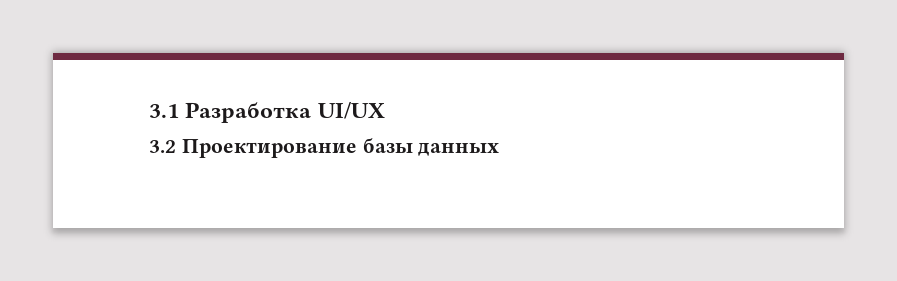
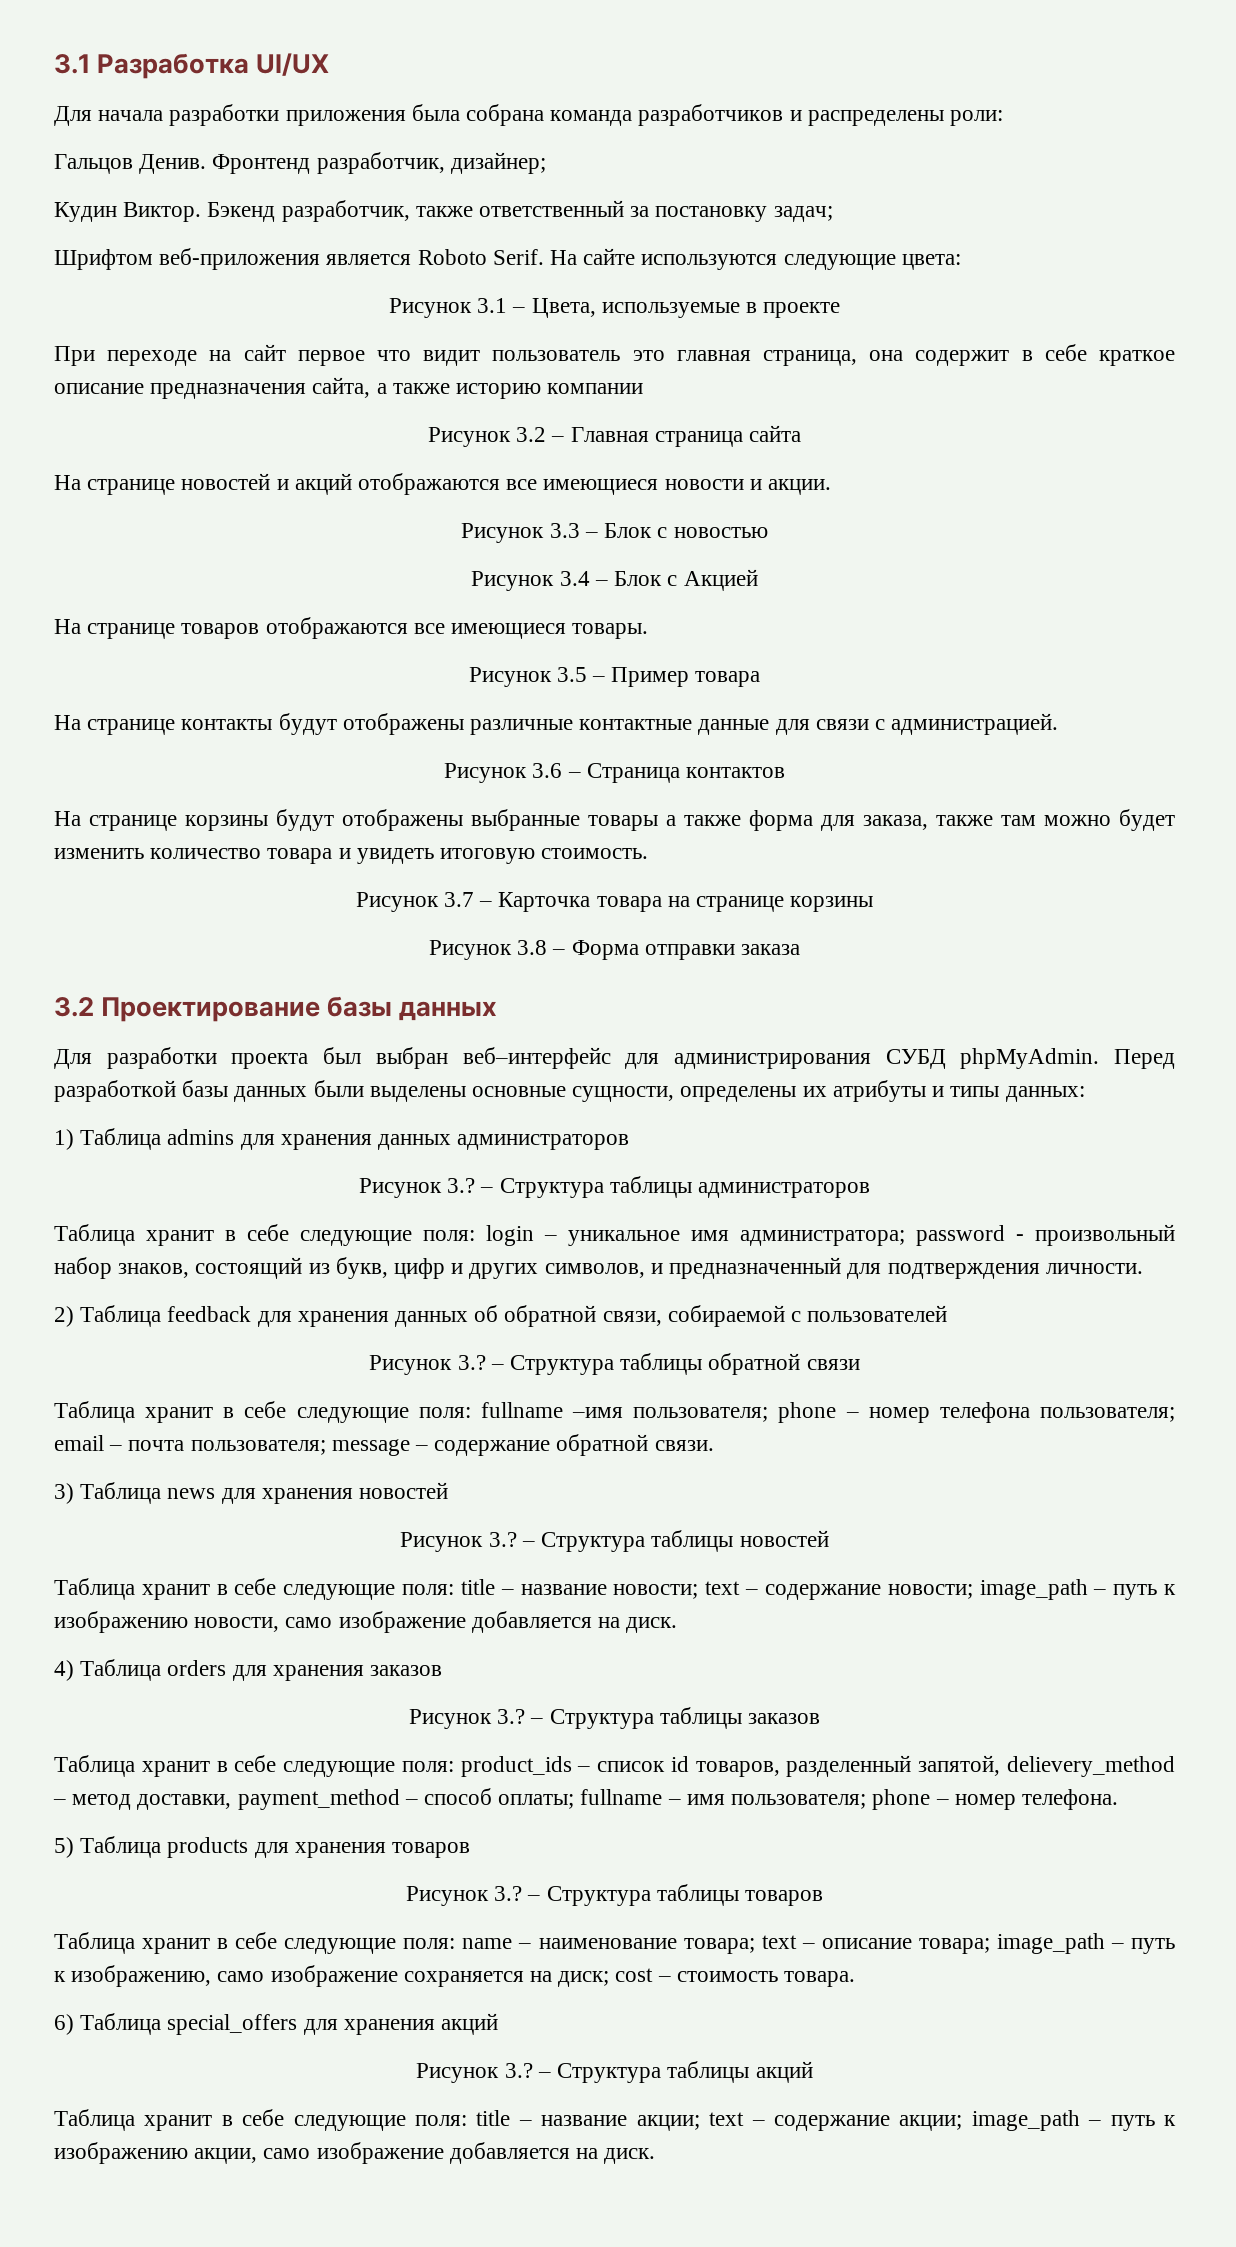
[149,138,500,158] 3.2 Проектирование базы данных -> [54,104,1004,126] [54,152,546,174] [54,200,833,222] [54,248,961,270] [388,298,841,318] [54,344,1176,366] [54,377,644,399] [427,425,802,447] [54,473,832,495] [461,523,768,543] [471,569,758,591] [54,617,649,639] [468,667,761,687] [54,713,1059,735] [444,763,785,783] [54,809,1175,831] [54,848,649,864] [355,892,874,912] [428,940,801,960] [54,996,498,1022] [54,1047,1175,1069] [54,1080,1085,1102] [54,1128,630,1150] [358,1176,871,1198] [54,1224,1175,1246] [54,1257,1143,1279] [54,1305,948,1327] [369,1353,860,1375] [54,1401,1176,1423] [54,1434,714,1456] [54,1482,449,1504] [400,1530,829,1552] [54,1578,1176,1600] [54,1611,678,1633] [54,1659,443,1681] [408,1707,821,1729] [54,1755,1175,1777] [53,1788,1118,1810] [54,1836,471,1858] [405,1884,824,1906] [54,1932,1175,1954] [54,1965,856,1987] [54,2013,499,2035] [416,2061,813,2083] [54,2109,1176,2131] [54,2142,656,2164] Для начала разработки приложения была собрана команда разработчиков и распределены роли: // Гальцов Денив. Фронтенд разработчик, дизайнер; // Кудин Виктор. Бэкенд разработчик, также ответственный за постановку задач; // Шрифтом веб-приложения является Roboto Serif. На сайте используются следующие цвета: // Рисунок 3.1 – Цвета, используемые в проекте // При переходе на сайт первое что видит пользователь это главная страница, она содержит в себе краткое описание предназначения сайта, а также историю компании // Рисунок 3.2 – Главная страница сайта // На странице новостей и акций отображаются все имеющиеся новости и акции. // Рисунок 3.3 – Блок с новостью // Рисунок 3.4 – Блок с Акцией // На странице товаров отображаются все имеющиеся товары. // Рисунок 3.5 – Пример товара // На странице контакты будут отображены различные контактные данные для связи с администрацией. // Рисунок 3.6 – Страница контактов // На странице корзины будут отображены выбранные товары а также форма для заказа, также там можно будет изменить количество товара и увидеть итоговую стоимость. // Рисунок 3.7 – Карточка товара на странице корзины // Рисунок 3.8 – Форма отправки заказа // 3.2 Проектирование базы данных // Для разработки проекта был выбран веб–интерфейс для администрирования СУБД phpMyAdmin. Перед разработкой базы данных были выделены основные сущности, определены их атрибуты и типы данных: // 1) Таблица admins для хранения данных администраторов // Рисунок 3.? – Структура таблицы администраторов // Таблица хранит в себе следующие поля: login – уникальное имя администратора; password - произвольный набор знаков, состоящий из букв, цифр и других символов, и предназначенный для подтверждения личности. // 2) Таблица feedback для хранения данных об обратной связи, собираемой с пользователей // Рисунок 3.? – Структура таблицы обратной связи // Таблица хранит в себе следующие поля: fullname –имя пользователя; phone – номер телефона пользователя; email – почта пользователя; message – содержание обратной связи. // 3) Таблица news для хранения новостей // Рисунок 3.? – Структура таблицы новостей // Таблица хранит в себе следующие поля: title – название новости; text – содержание новости; image_path – путь к изображению новости, само изображение добавляется на диск. // 4) Таблица orders для хранения заказов // Рисунок 3.? – Структура таблицы заказов // Таблица хранит в себе следующие поля: product_ids – список id товаров, разделенный запятой, delievery_method – метод доставки, payment_method – способ оплаты; fullname – имя пользователя; phone – номер телефона. // 5) Таблица products для хранения товаров // Рисунок 3.? – Структура таблицы товаров // Таблица хранит в себе следующие поля: name – наименование товара; text – описание товара; image_path – путь к изображению, само изображение сохраняется на диск; cost – стоимость товара. // 6) Таблица special_offers для хранения акций // Рисунок 3.? – Структура таблицы акций // Таблица хранит в себе следующие поля: title – название акции; text – содержание акции; image_path – путь к изображению акции, само изображение добавляется на диск.

